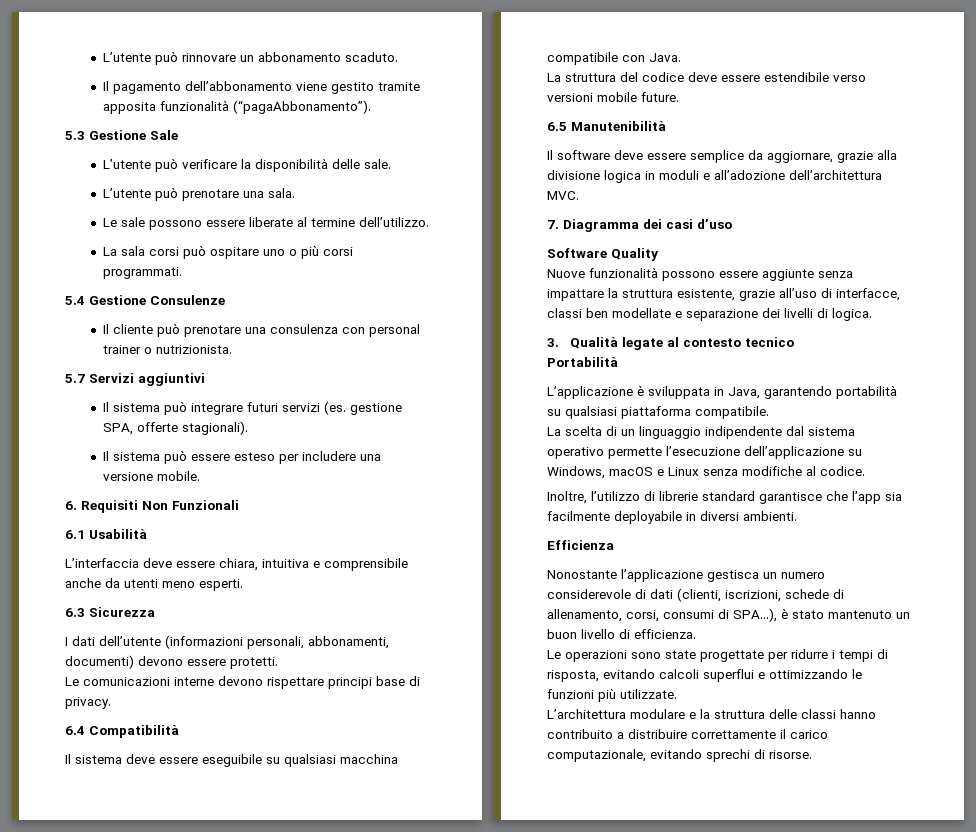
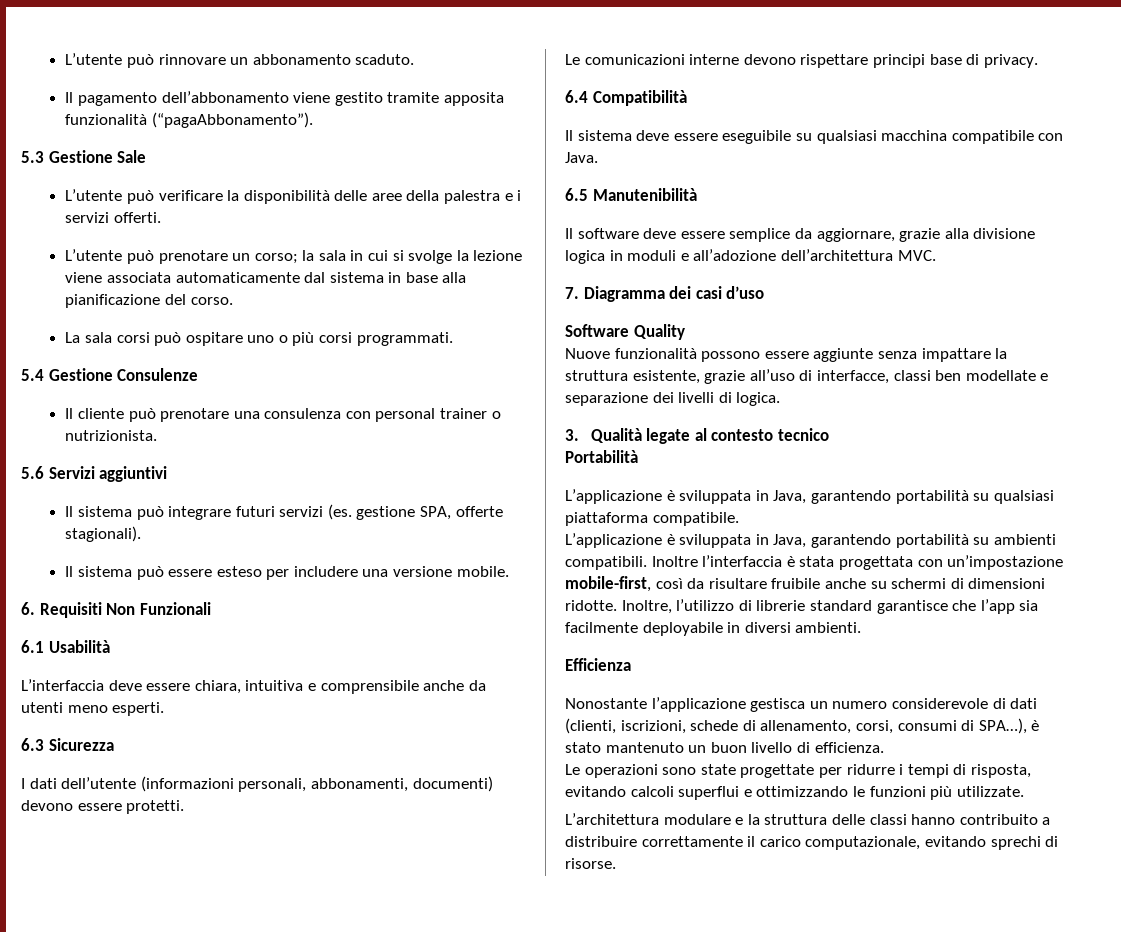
[363,159,391,169] [102,187,295,201] [102,217,429,230] sale. // L’utente può prenotare una sala. // Le sale possono essere liberate al termine dell’utilizzo. -> [371,190,522,204] [65,212,161,223] [65,249,523,264] [65,272,467,283] [65,294,233,308] aree della palestra e i servizi offerti. // L’utente può prenotare un corso; la sala in cui si svolge la lezione viene associata automaticamente dal sistema in base alla pianificazione del corso.
[65,374,85,383] 5.7 -> [21,466,44,479] 5.6
[547,72,866,82] [547,92,679,102] // La struttura del codice deve essere estendibile verso versioni mobile future. -> (598, 157) none
[547,426,855,439] [547,446,862,459] [547,466,865,479] La scelta di un linguaggio indipendente dal sistema operativo permette l’esecuzione dell’applicazione su Windows, macOS e Linux senza modifiche al codice. // -> [565,533,1056,548] [565,555,1064,570] [565,576,1046,592] [565,600,617,611] L’applicazione è sviluppata in Java, garantendo portabilità su ambienti compatibili. Inoltre l’interfaccia è stata progettata con un’impostazione mobile-first, così da risultare fruibile anche su schermi di dimensioni ridotte.

